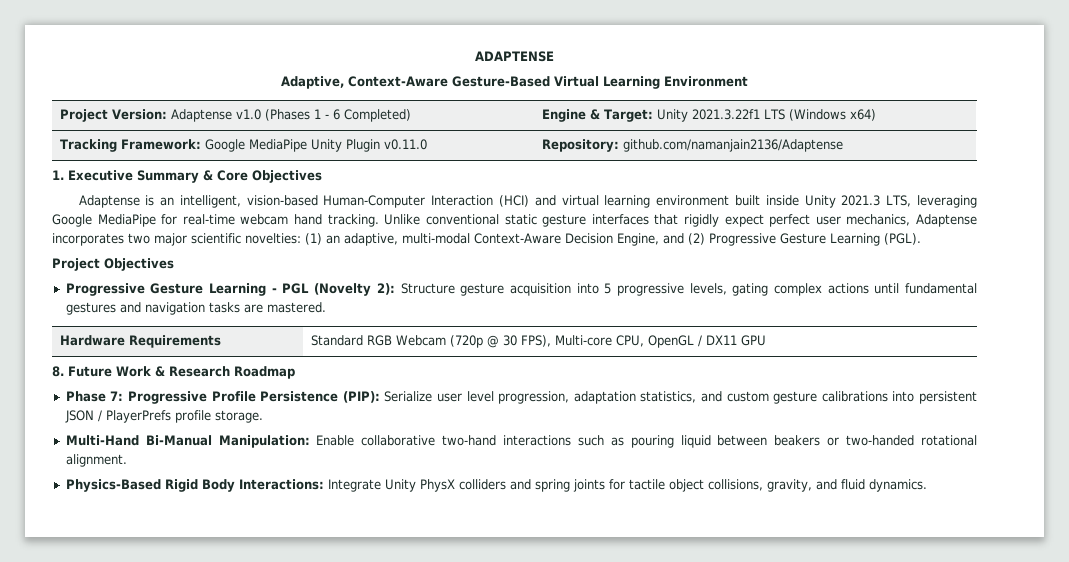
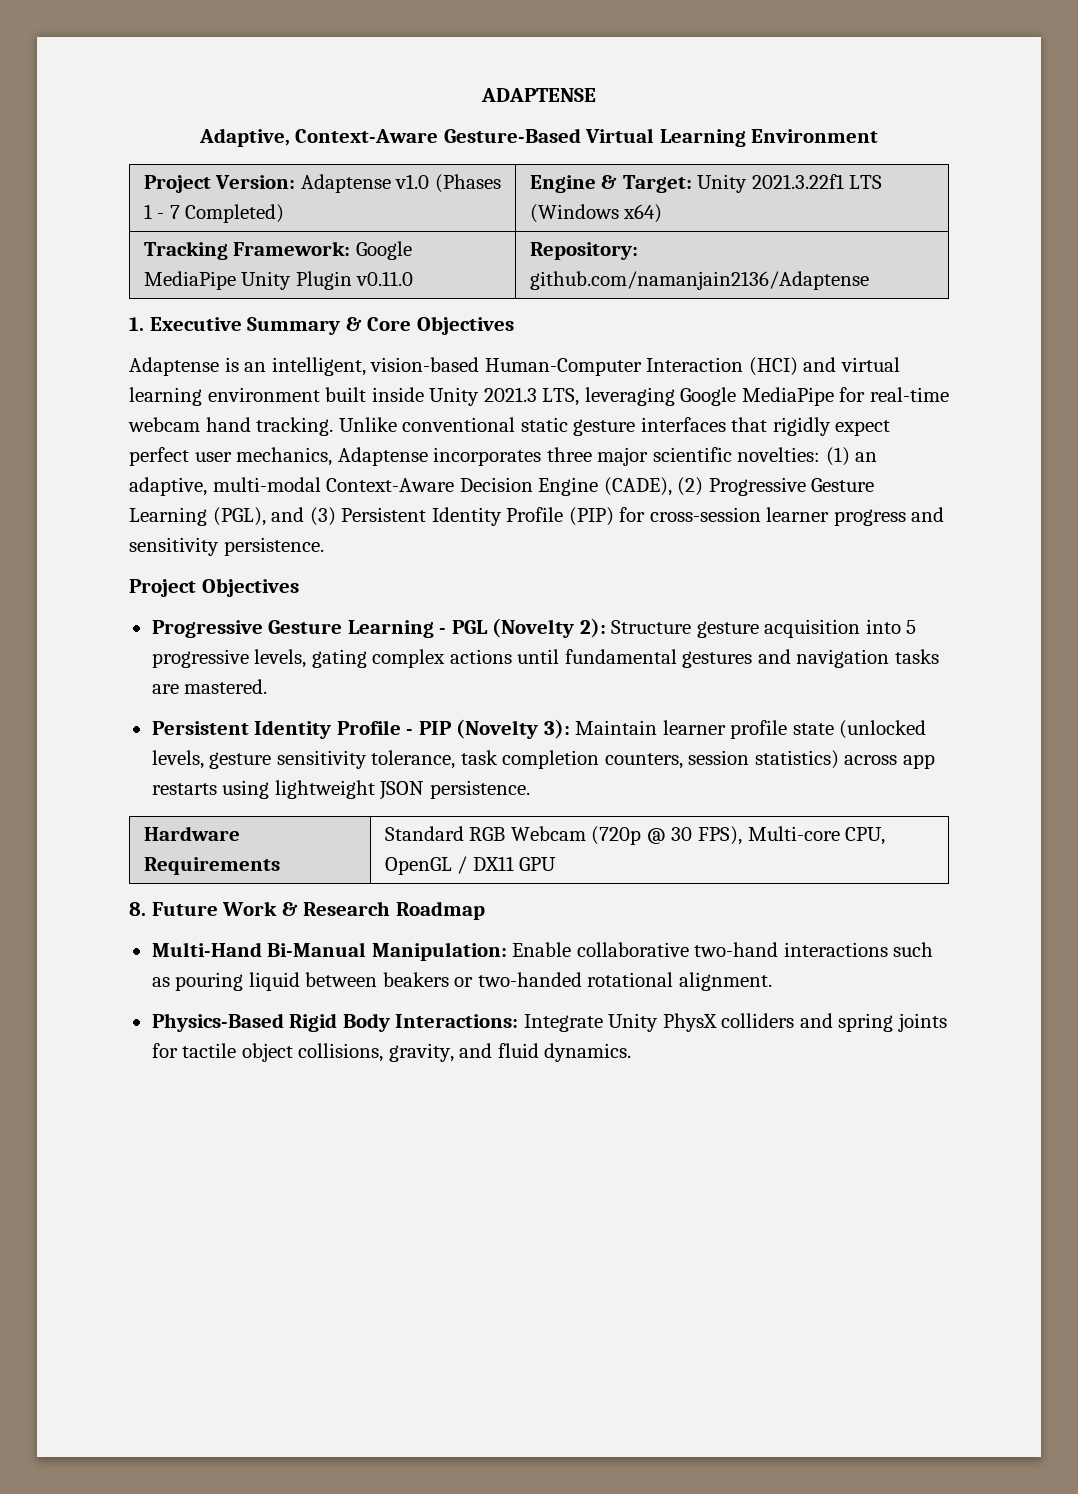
[332,109,340,120] 6 -> [169,205,180,219] 7
[128,233,150,244] two -> [546,447,592,462] three
[617,233,684,246] Engine, and -> [538,477,672,496] Engine (CADE),
[884,233,921,245] (PGL). -> [212,507,945,526] [129,537,324,556] (PGL), and (3) Persistent Identity Profile (PIP) for cross-session learner progress and sensitivity persistence.
(326, 307) none -> [151,719,927,739] [151,750,935,769] [151,780,530,800] // Persistent Identity Profile - PIP (Novelty 3): Maintain learner profile state (unlocked levels, gesture sensitivity tolerance, task completion counters, session statistics) across app restarts using lightweight JSON persistence.
[65,391,978,404] [64,410,263,423] // Phase 7: Progressive Profile Persistence (PIP): Serialize user level progression, adaptation statistics, and custom gesture calibrations into persistent JSON / PlayerPrefs profile storage. -> (485, 910) none

